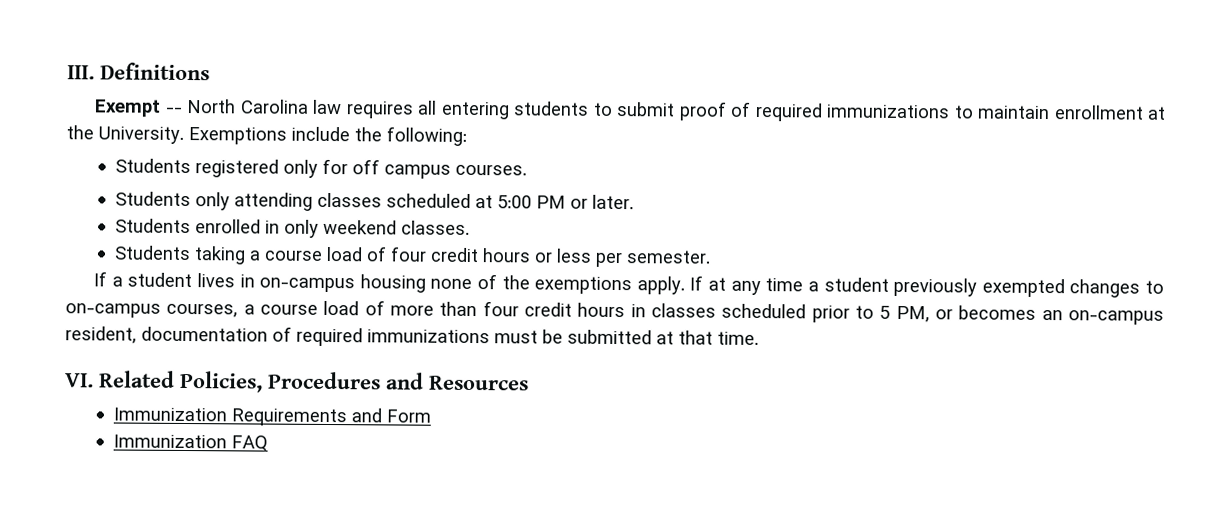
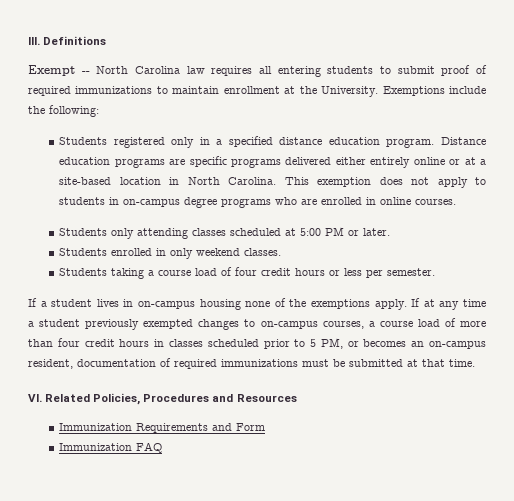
[322,158,452,179] for off campus -> [199,136,486,148] [59,156,487,168] [59,177,487,188] [59,197,412,208] in a specified distance education program. Distance education programs are specific programs delivered either entirely online or at a site-based location in North Carolina. This exemption does not apply to students in on-campus degree programs who are enrolled in online

